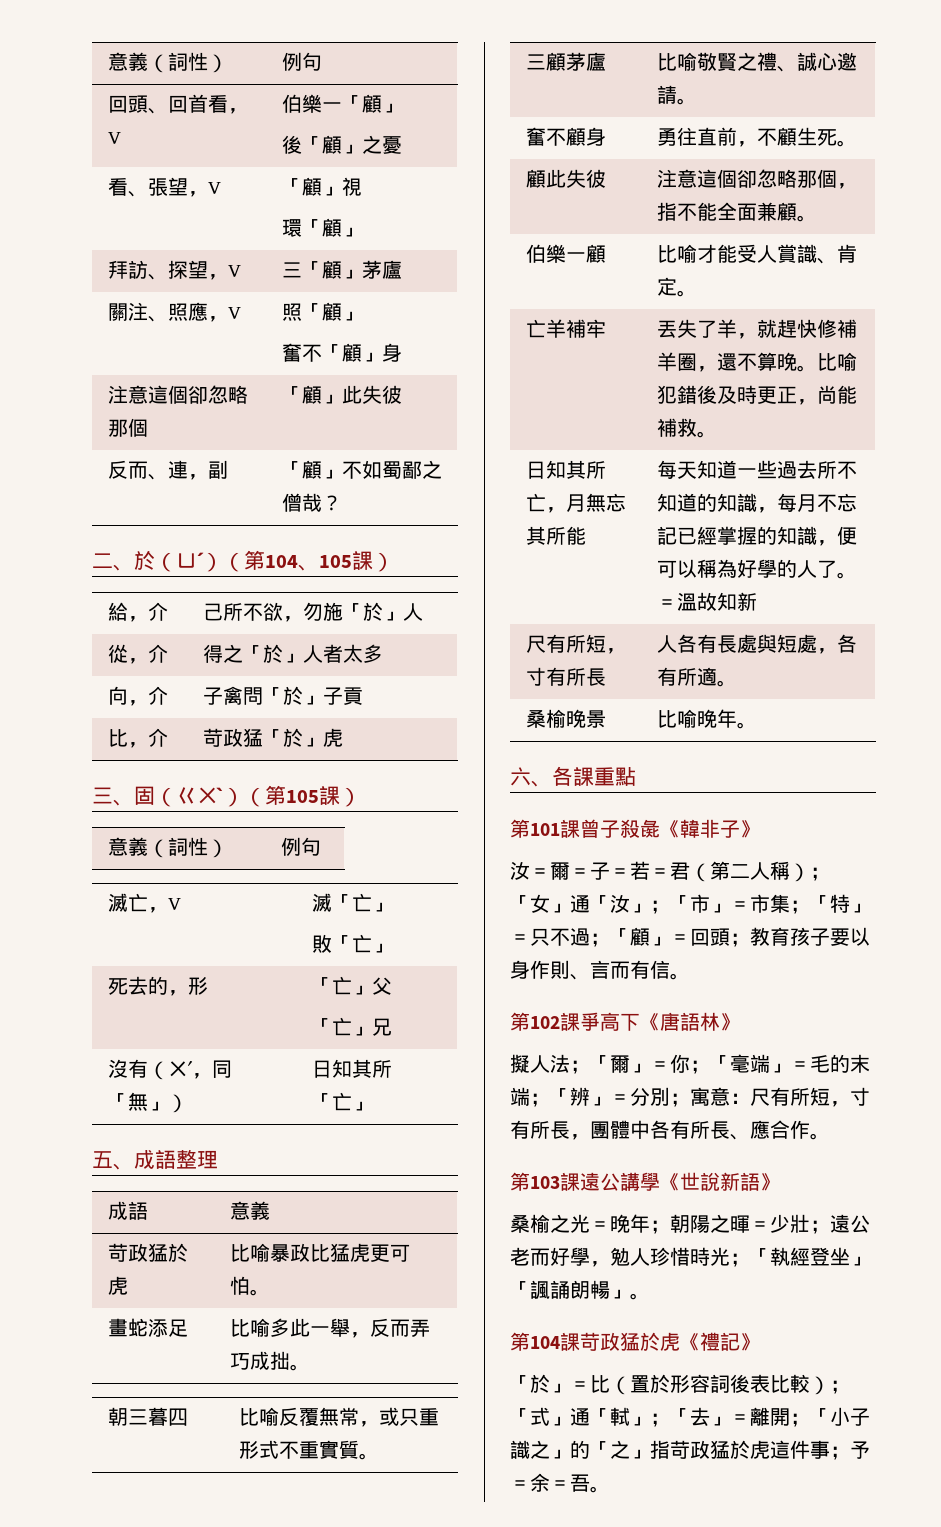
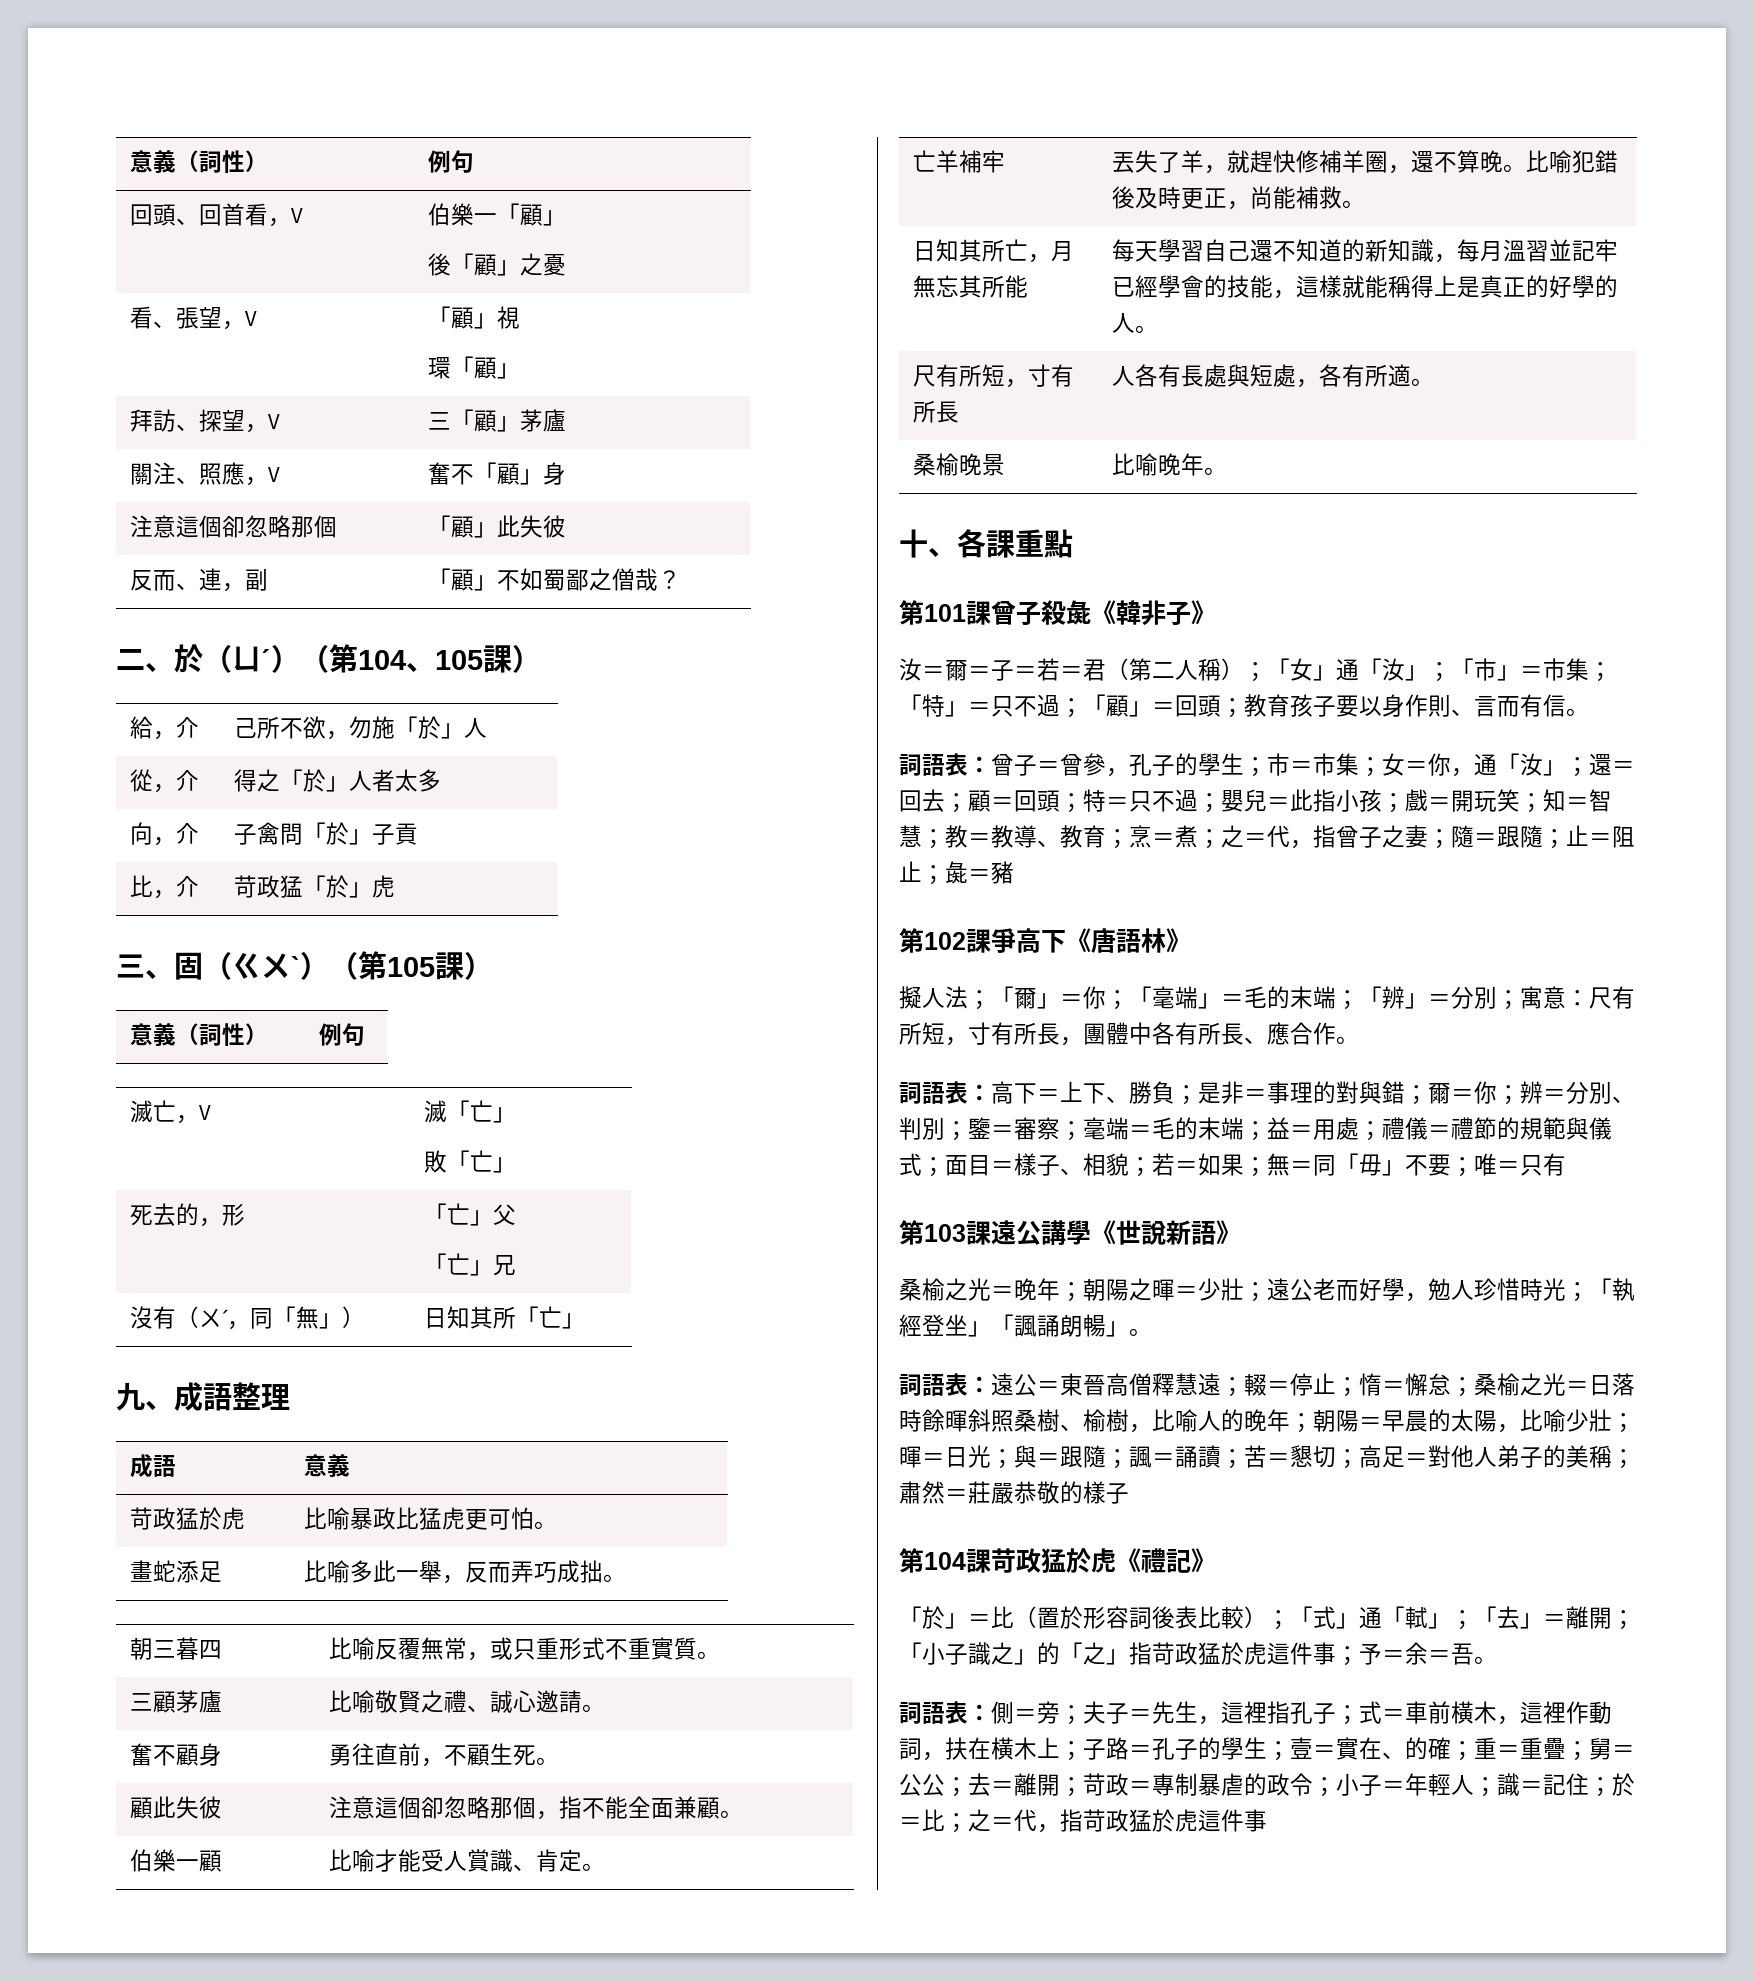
[281,302,362,321] 照「顧」 // -> (280, 474) none
[92,1151,113,1168] 五 -> [116,1382,145,1411] 九
[696,460,837,479] 知道一些過去所 -> [1157,239,1273,262] 學習自己還
(717, 502) none -> [1364,239,1388,262] 新
[816,493,857,512] [656,526,857,546] [656,559,737,578] 不忘記已經掌握的知識，便可以稱為 -> [1502,239,1618,262] [1111,275,1549,299] 溫習並記牢已經學會的技能，這樣就能稱得上是真正的
[816,560,857,579] [656,592,757,611] 了。＝溫故知新 -> [1134,325,1158,333] 。
[510,767,531,786] 六 -> [899,529,928,558] 十
(690, 976) none -> [899,753,1635,777] [899,789,1612,813] [899,825,1635,849] [899,861,1014,885] // 詞語表：曾子＝曾參，孔子的學生；市＝市集；女＝你，通「汝」；還＝回去；顧＝回頭；特＝只不過；嬰兒＝此指小孩；戲＝開玩笑；知＝智慧；教＝教導、教育；烹＝煮；之＝代，指曾子之妻；隨＝跟隨；止＝阻止；彘＝豬
(830, 1136) none -> [899,1081,1635,1105] [899,1117,1612,1141] [899,1153,1566,1177] // 詞語表：高下＝上下、勝負；是非＝事理的對與錯；爾＝你；辨＝分別、判別；鑒＝審察；毫端＝毛的末端；益＝用處；禮儀＝禮節的規範與儀式；面目＝樣子、相貌；若＝如果；無＝同「毋」不要；唯＝只有
(650, 1296) none -> [899,1373,1635,1397] [899,1409,1635,1433] [899,1445,1635,1469] [899,1481,1129,1504] // 詞語表：遠公＝東晉高僧釋慧遠；輟＝停止；惰＝懈怠；桑榆之光＝日落時餘暉斜照桑樹、榆樹，比喻人的晚年；朝陽＝早晨的太陽，比喻少壯；暉＝日光；與＝跟隨；諷＝誦讀；苦＝懇切；高足＝對他人弟子的美稱；肅然＝莊嚴恭敬的樣子
(610, 1489) none -> [899,1701,1612,1725] [899,1737,1635,1761] [899,1773,1635,1797] [899,1809,1267,1833] // 詞語表：側＝旁；夫子＝先生，這裡指孔子；式＝車前橫木，這裡作動詞，扶在橫木上；子路＝孔子的學生；壹＝實在、的確；重＝重疊；舅＝公公；去＝離開；苛政＝專制暴虐的政令；小子＝年輕人；識＝記住；於＝比；之＝代，指苛政猛於虎這件事

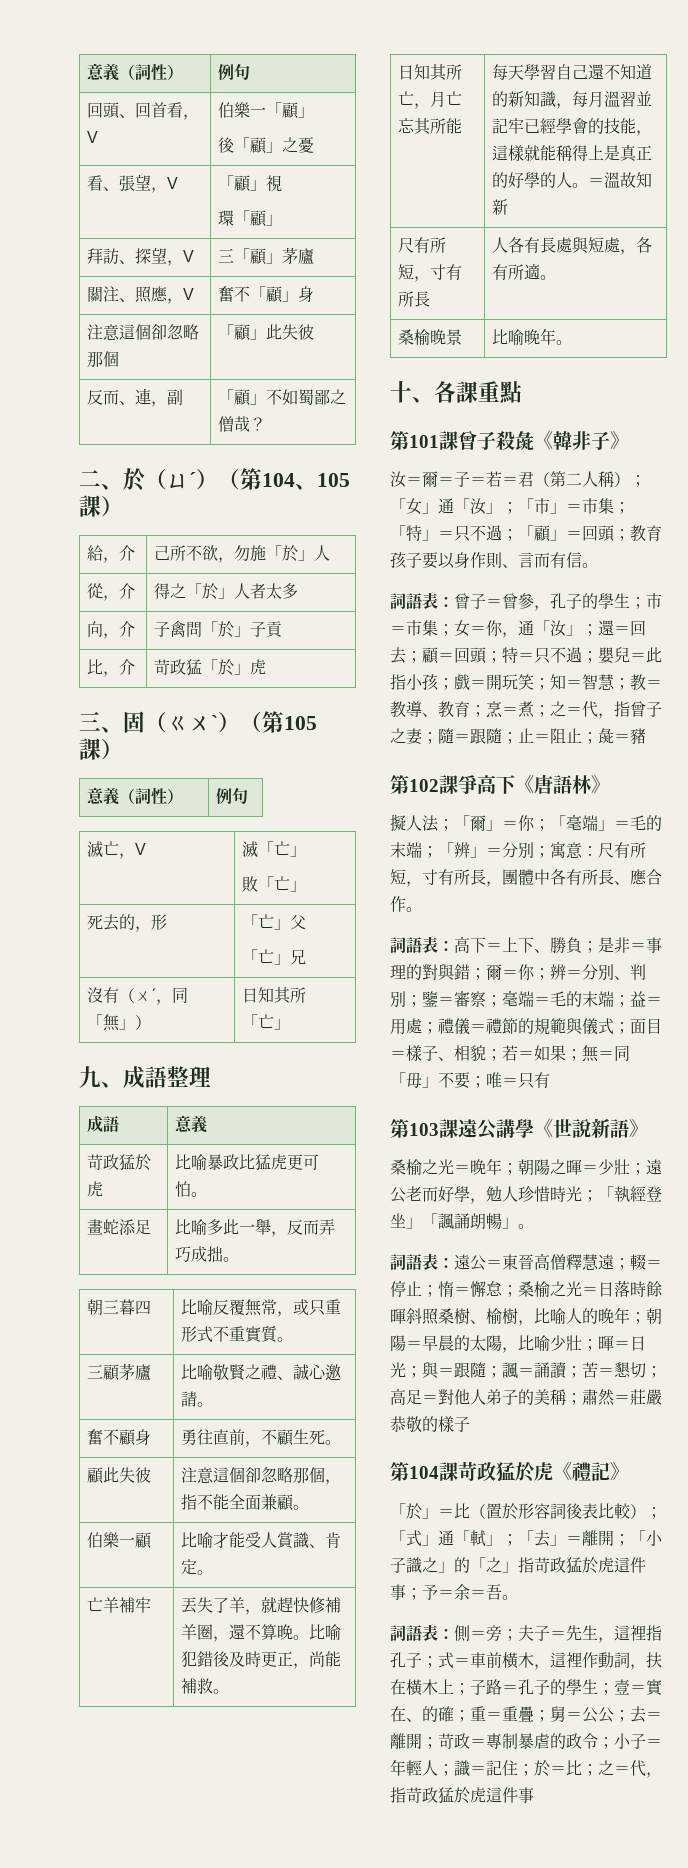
[912,275,936,298] 無 -> [445,91,462,106] 亡
(1158, 329) none -> [587,172,652,188] [491,199,508,215] ＝溫故知新

